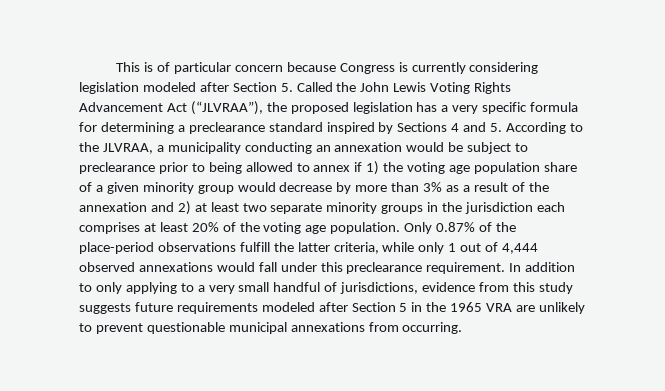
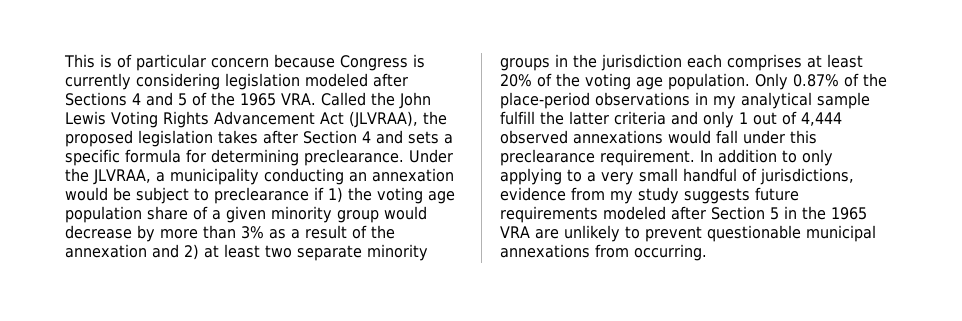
[232,82,293,92] Section 5. -> [65,92,316,106] Sections 4 and 5 of the 1965 VRA.
[190,101,263,115] (“JLVRAA”), -> [348,111,418,128] (JLVRAA),
[416,102,579,114] [79,122,583,134] has a very specific formula for determining a preclearance standard inspired by Sections 4 and 5. According to -> [218,130,453,144] [65,149,453,166] takes after Section 4 and sets a specific formula for determining preclearance. Under
[158,162,351,174] prior to being allowed to annex -> (309, 195) none
(236, 247) none -> [695,92,870,109] in my analytical sample
[333,242,415,254] criteria, while -> [614,111,698,125] criteria and
[512,282,535,292] this -> [610,191,633,204] my

